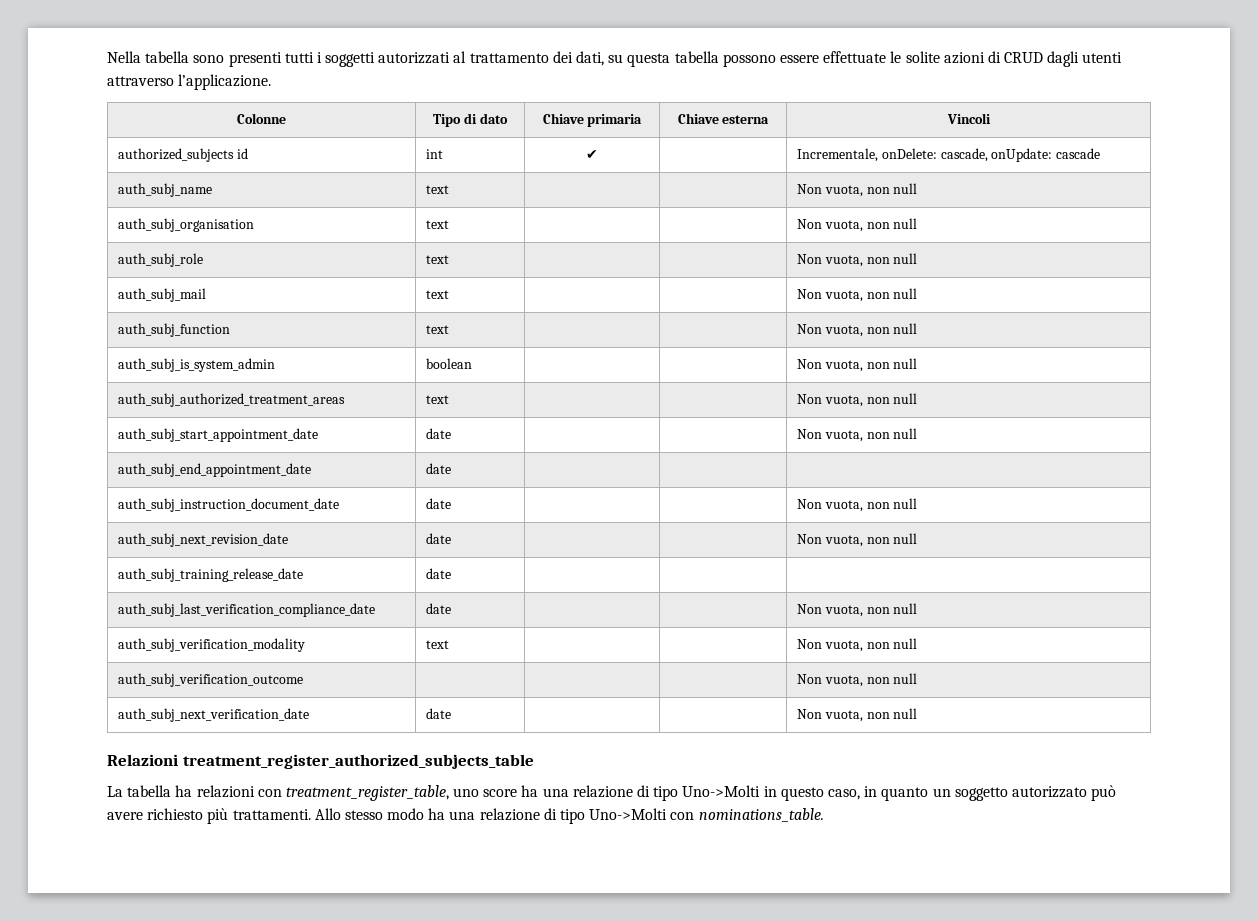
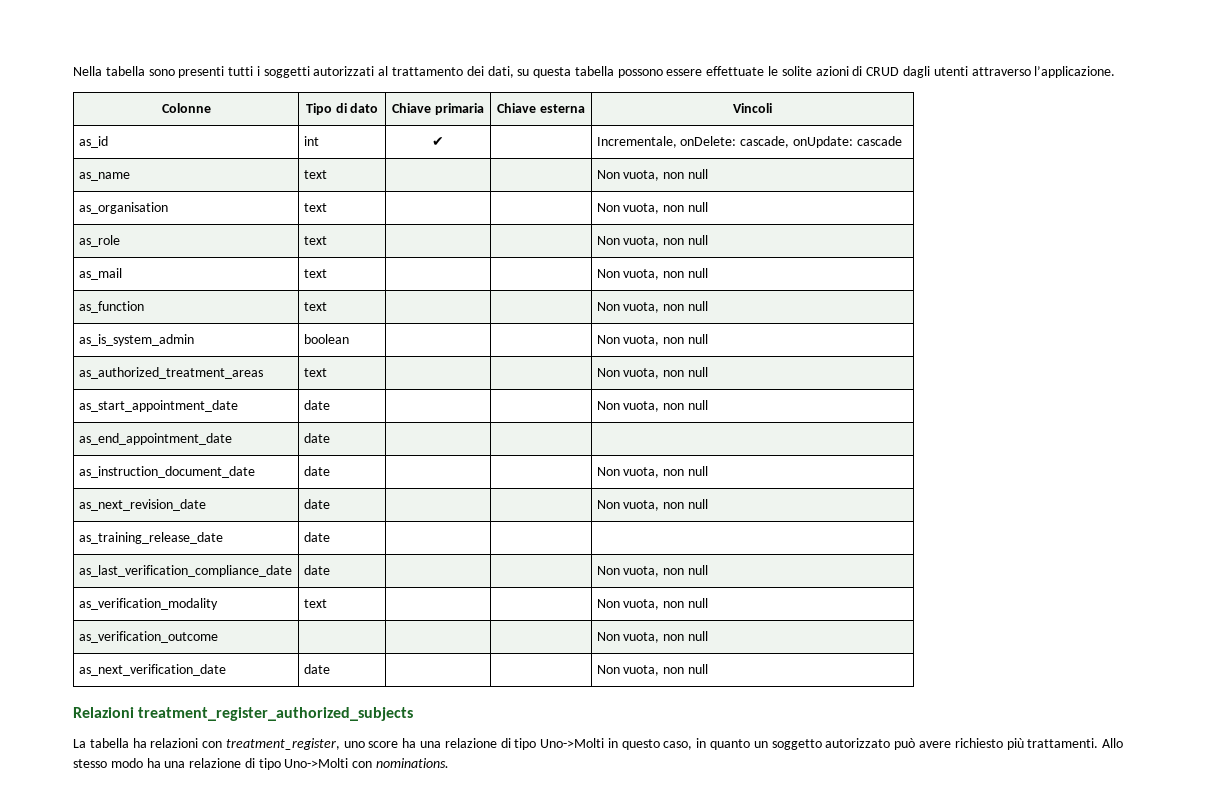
[118,148,248,162] authorized_subjects id -> [78,136,108,148] as_id
[118,183,213,197] [426,185,450,194] [797,183,918,197] [118,218,255,232] [426,220,450,229] [797,218,918,232] [118,253,204,267] [426,255,450,264] [797,253,918,267] [118,288,207,302] [426,290,450,299] [797,288,918,302] [118,323,231,337] [426,325,450,334] [797,323,918,337] [118,358,276,372] auth_subj_name | text | | | Non vuota, non null // auth_subj_organisation | text | | | Non vuota, non null // auth_subj_role | text | | | Non vuota, non null // auth_subj_mail | text | | | Non vuota, non null // auth_subj_function | text | | | Non vuota, non null // auth_subj_is_system_admin -> [78,172,130,181] [303,170,327,179] [596,169,708,181] [78,202,168,214] [303,203,327,212] [596,202,708,214] [78,235,120,247] [303,236,327,245] [596,235,708,247] [78,268,122,280] [303,269,327,278] [596,268,708,280] [78,301,144,313] [303,302,327,311] [596,301,708,313] [78,334,194,346] as_name | text | | | Non vuota, non null // as_organisation | text | | | Non vuota, non null // as_role | text | | | Non vuota, non null // as_mail | text | | | Non vuota, non null // as_function | text | | | Non vuota, non null // as_is_system_admin
[118,393,346,407] [426,395,450,404] [797,393,918,407] [118,428,319,442] [426,428,452,439] [797,428,918,442] [118,463,312,477] [426,463,452,474] [118,498,340,512] [426,498,452,509] [797,498,918,512] [118,533,289,547] [426,533,452,544] [797,533,918,547] [118,568,304,582] [426,568,452,579] [118,603,376,617] [426,603,452,614] [797,603,918,617] [118,638,306,652] [426,640,450,649] [797,638,918,652] [118,673,304,687] [797,673,918,687] [118,708,310,722] auth_subj_authorized_treatment_areas | text | | | Non vuota, non null // auth_subj_start_appointment_date | date | | | Non vuota, non null // auth_subj_end_appointment_date | date | | | // auth_subj_instruction_document_date | date | | | Non vuota, non null // auth_subj_next_revision_date | date | | | Non vuota, non null // auth_subj_training_release_date | date | | | // auth_subj_last_verification_compliance_date | date | | | Non vuota, non null // auth_subj_verification_modality | text | | | Non vuota, non null // auth_subj_verification_outcome | | | | Non vuota, non null // auth_subj_next_verification_date -> [78,367,263,379] [303,368,327,377] [596,367,708,379] [78,400,238,412] [303,400,330,410] [596,400,708,412] [78,433,232,445] [303,433,330,443] [78,466,255,478] [303,466,330,476] [596,466,708,478] [78,499,206,511] [303,499,330,509] [596,499,708,511] [78,532,223,544] [303,532,330,542] [78,565,292,577] [303,565,330,575] [596,565,708,577] [78,598,218,610] [303,599,327,608] [596,598,708,610] [78,631,218,643] [596,631,708,643] [78,664,226,676] as_authorized_treatment_areas | text | | | Non vuota, non null // as_start_appointment_date | date | | | Non vuota, non null // as_end_appointment_date | date | | | // as_instruction_document_date | date | | | Non vuota, non null // as_next_revision_date | date | | | Non vuota, non null // as_training_release_date | date | | | // as_last_verification_compliance_date | date | | | Non vuota, non null // as_verification_modality | text | | | Non vuota, non null // as_verification_outcome | | | | Non vuota, non null // as_next_verification_date
[182,754,534,769] treatment_register_authorized_subjects_table -> [138,707,414,721] treatment_register_authorized_subjects
[285,785,449,801] treatment_register_table, -> [225,738,340,750] treatment_register,
[698,808,824,822] nominations_table. -> [376,758,450,768] nominations.

